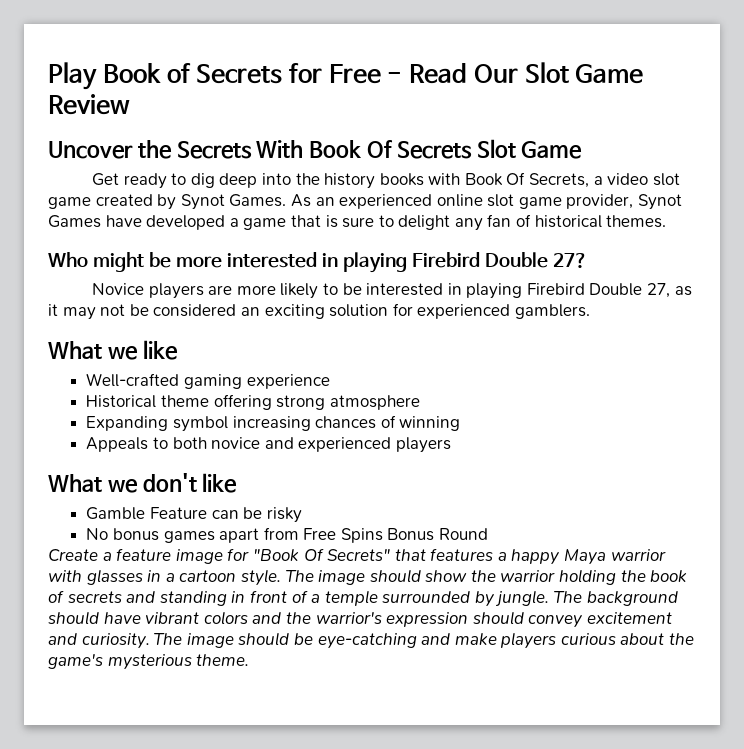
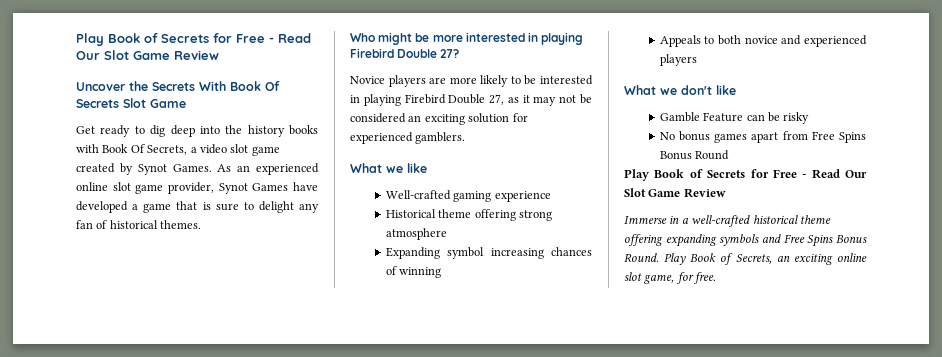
[48,548,666,565] [48,569,688,586] [48,590,678,607] [48,611,672,628] [48,632,695,649] [48,654,250,670] Create a feature image for "Book Of Secrets" that features a happy Maya warrior with glasses in a cartoon style. The image should show the warrior holding the book of secrets and standing in front of a temple surrounded by jungle. The background should have vibrant colors and the warrior's expression should convey excitement and curiosity. The image should be eye-catching and make players curious about the game's mysterious theme. -> [624,169,867,181] [624,188,726,198] [624,215,831,227] [624,234,867,247] [624,253,867,265] [624,272,717,284] Play Book of Secrets for Free - Read Our Slot Game Review // Immerse in a well-crafted historical theme offering expanding symbols and Free Spins Bonus Round. Play Book of Secrets, an exciting online slot game, for free.

